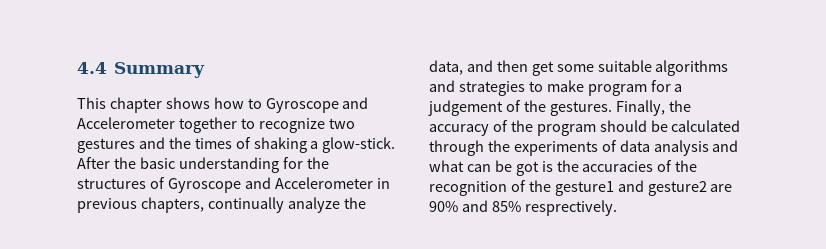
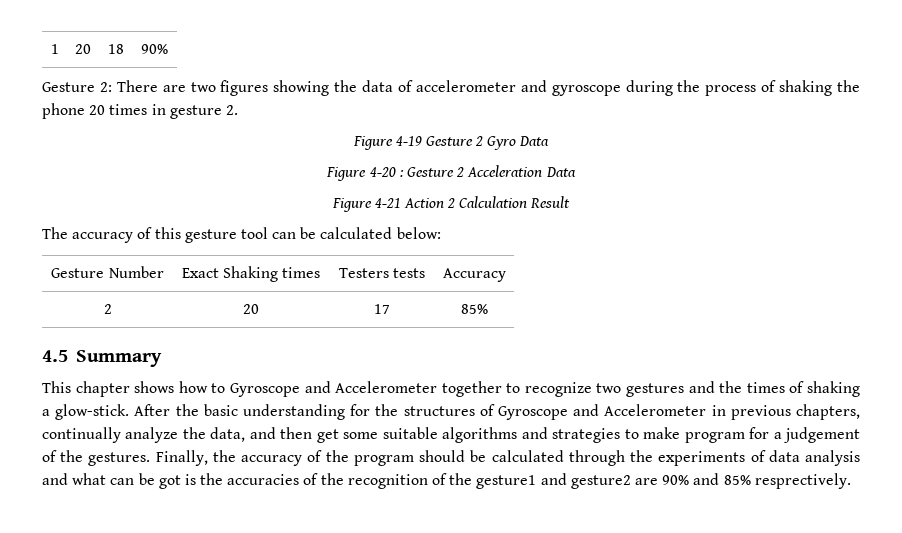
[77,62,107,74] 4.4 -> [50,44,59,54] [75,44,91,54] [108,44,124,54] [141,44,168,54] [42,80,861,96] [42,103,238,119] [352,136,550,150] [326,165,576,181] [331,196,571,212] [42,227,441,243] [51,266,164,278] [181,266,321,282] [338,268,426,278] [442,268,506,282] [103,304,112,314] [242,304,259,314] [374,304,390,314] [460,304,488,314] [42,350,68,362] 1 | 20 | 18 | 90% // Gesture 2: There are two figures showing the data of accelerometer and gyroscope during the process of shaking the phone 20 times in gesture 2. // Figure 4-19 Gesture 2 Gyro Data // Figure 4-20 : Gesture 2 Acceleration Data // Figure 4-21 Action 2 Calculation Result // The accuracy of this gesture tool can be calculated below: // Gesture Number | Exact Shaking times | Testers tests | Accuracy // 2 | 20 | 17 | 85% // 4.5

